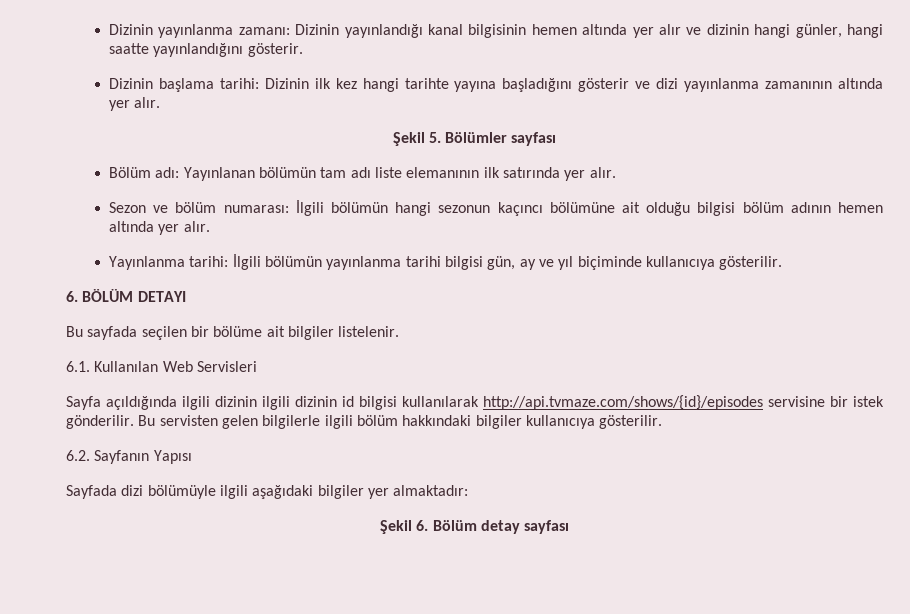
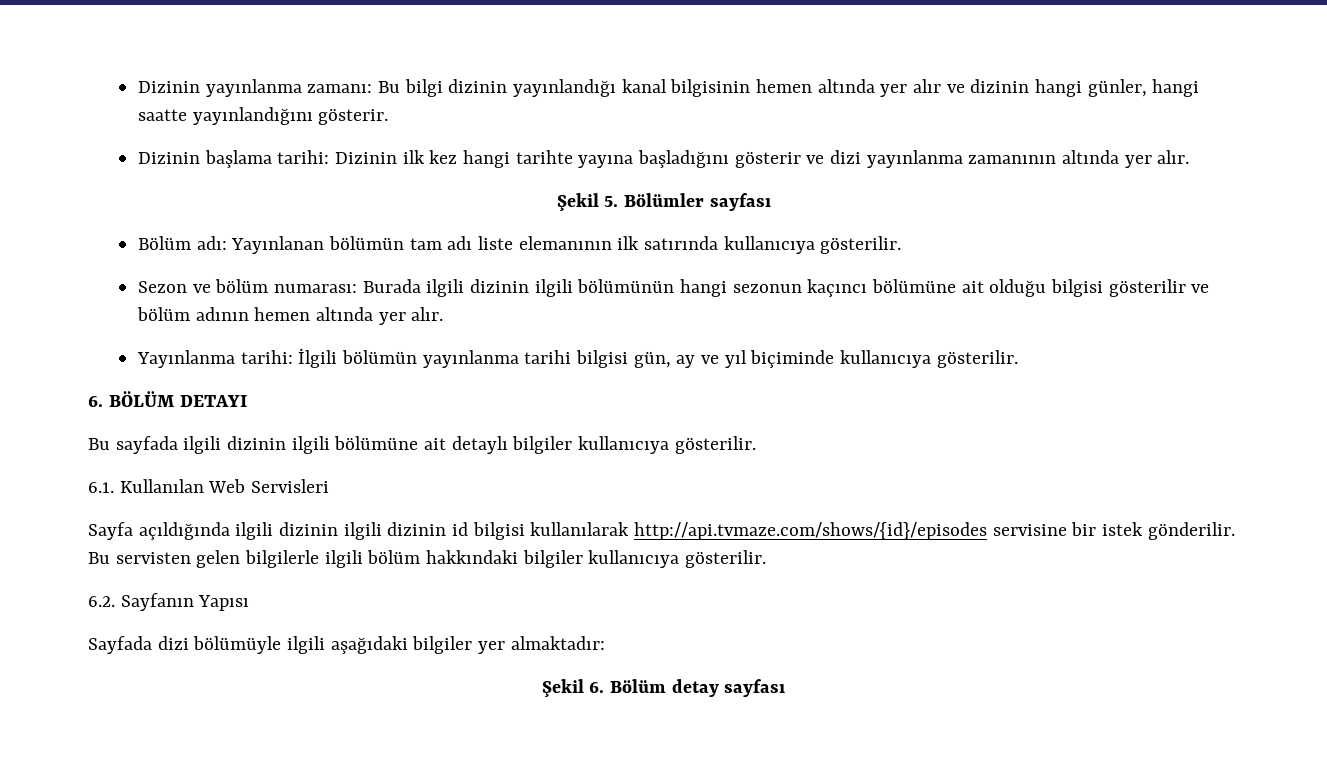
[295,24,340,35] Dizinin -> [378,79,508,97] Bu bilgi dizinin
[564,167,616,181] yer alır. -> [723,236,902,254] kullanıcıya gösterilir.
[295,200,389,216] İlgili bölümün -> [362,279,675,297] Burada ilgili dizinin ilgili bölümünün
(736, 209) none -> [1108,279,1210,297] gösterilir ve
[141,326,400,340] seçilen bir bölüme ait bilgiler listelenir. -> [183,436,756,454] ilgili dizinin ilgili bölümüne ait detaylı bilgiler kullanıcıya gösterilir.

